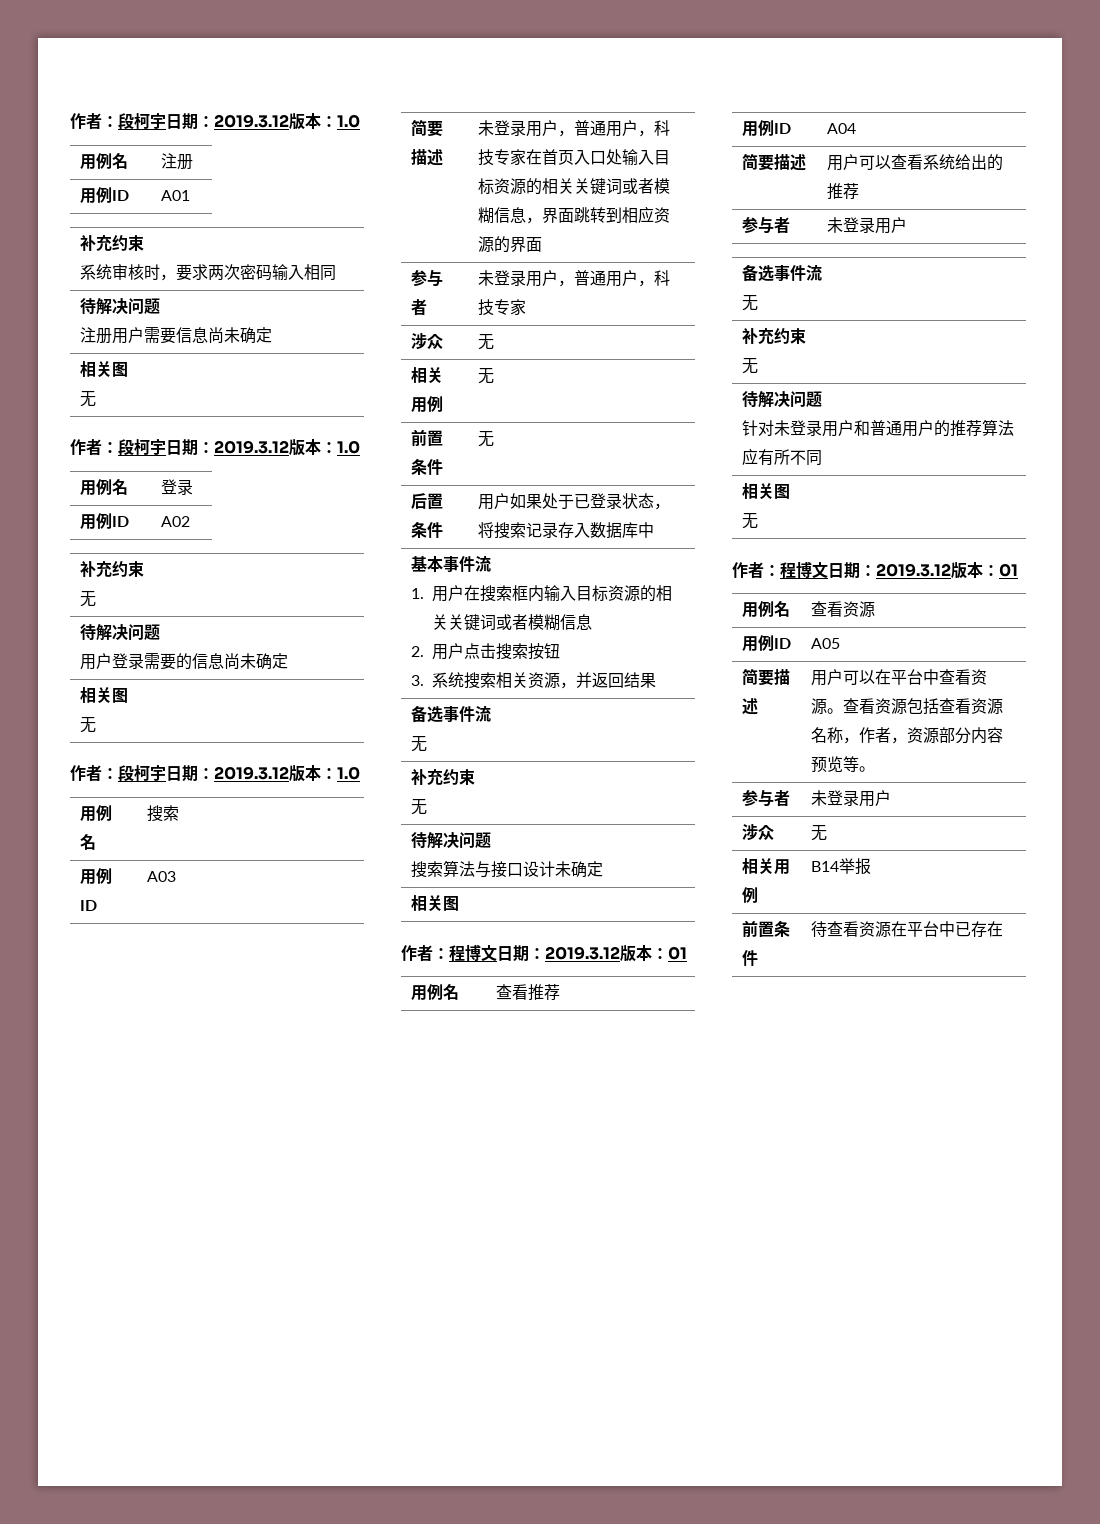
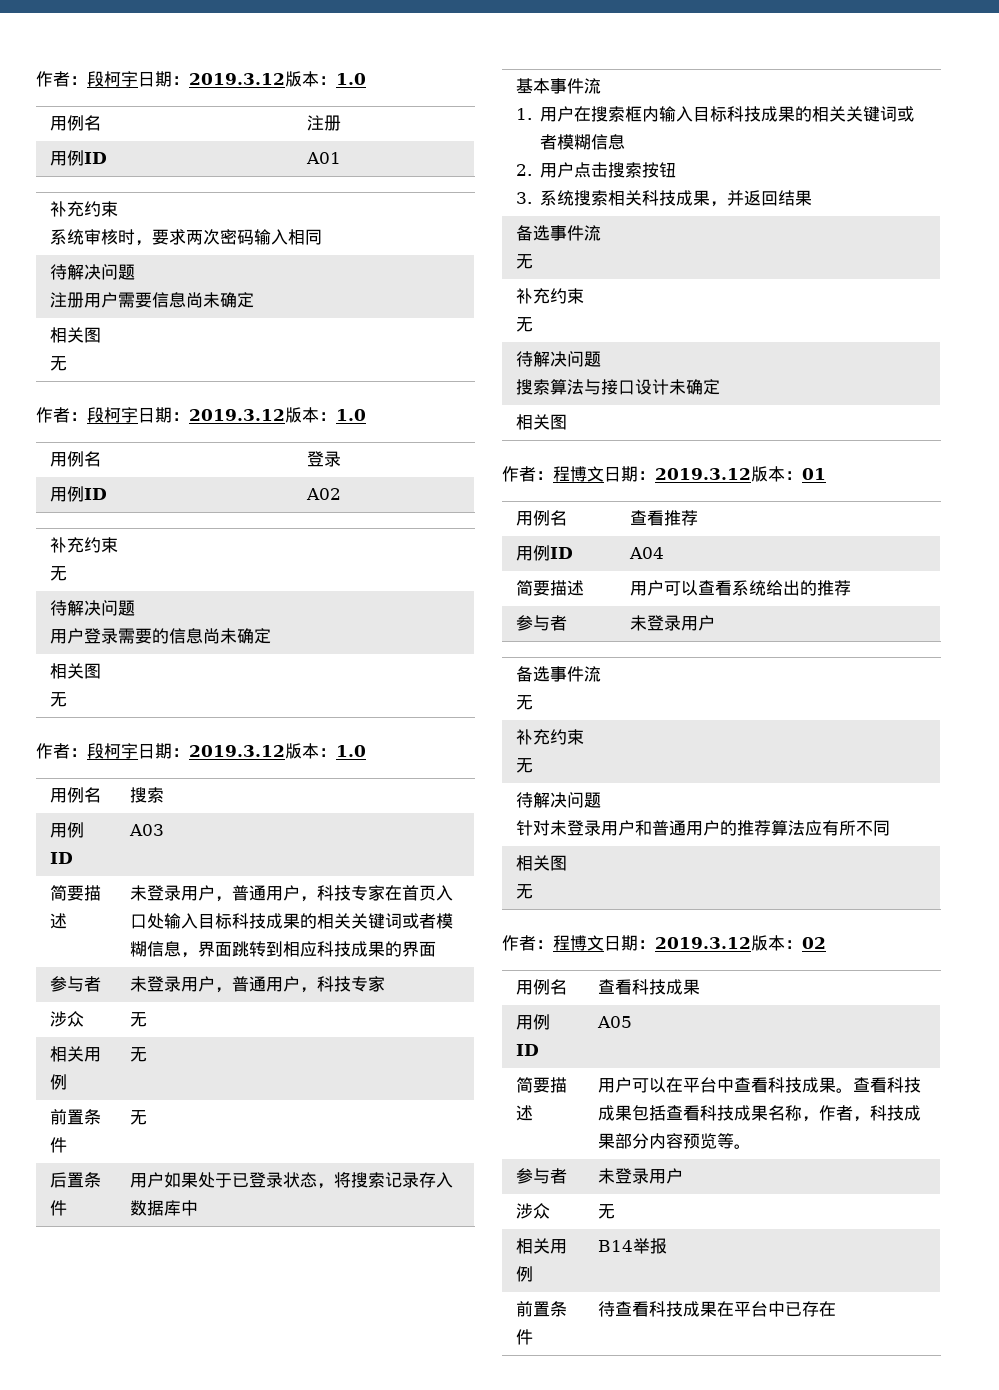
[494,178,527,195] 资源 -> [231,913,300,929] 科技成果
[654,207,671,223] [478,236,495,253] 资源 -> [316,941,385,957] 科技成果
[608,585,641,602] 资源 -> [727,106,796,122] 科技成果
[528,672,561,689] 资源 -> [642,190,711,206] 科技成果
[999,563,1018,577] [742,601,791,618] [811,601,876,618] 01 // 用例名 | 查看资源 -> [802,937,826,949] [515,979,567,995] [597,979,700,995] 02 // 用例名 | 查看科技成果
[971,669,988,685] [811,698,1004,715] 资源。查看资源包括查看资源 -> [767,1077,921,1093] [597,1105,768,1121] 科技成果。查看科技成果包括查看科技成果
[907,727,940,744] 资源 -> [869,1105,921,1121] [597,1133,615,1149] 科技成果
[859,921,892,938] 资源 -> [648,1301,717,1317] 科技成果

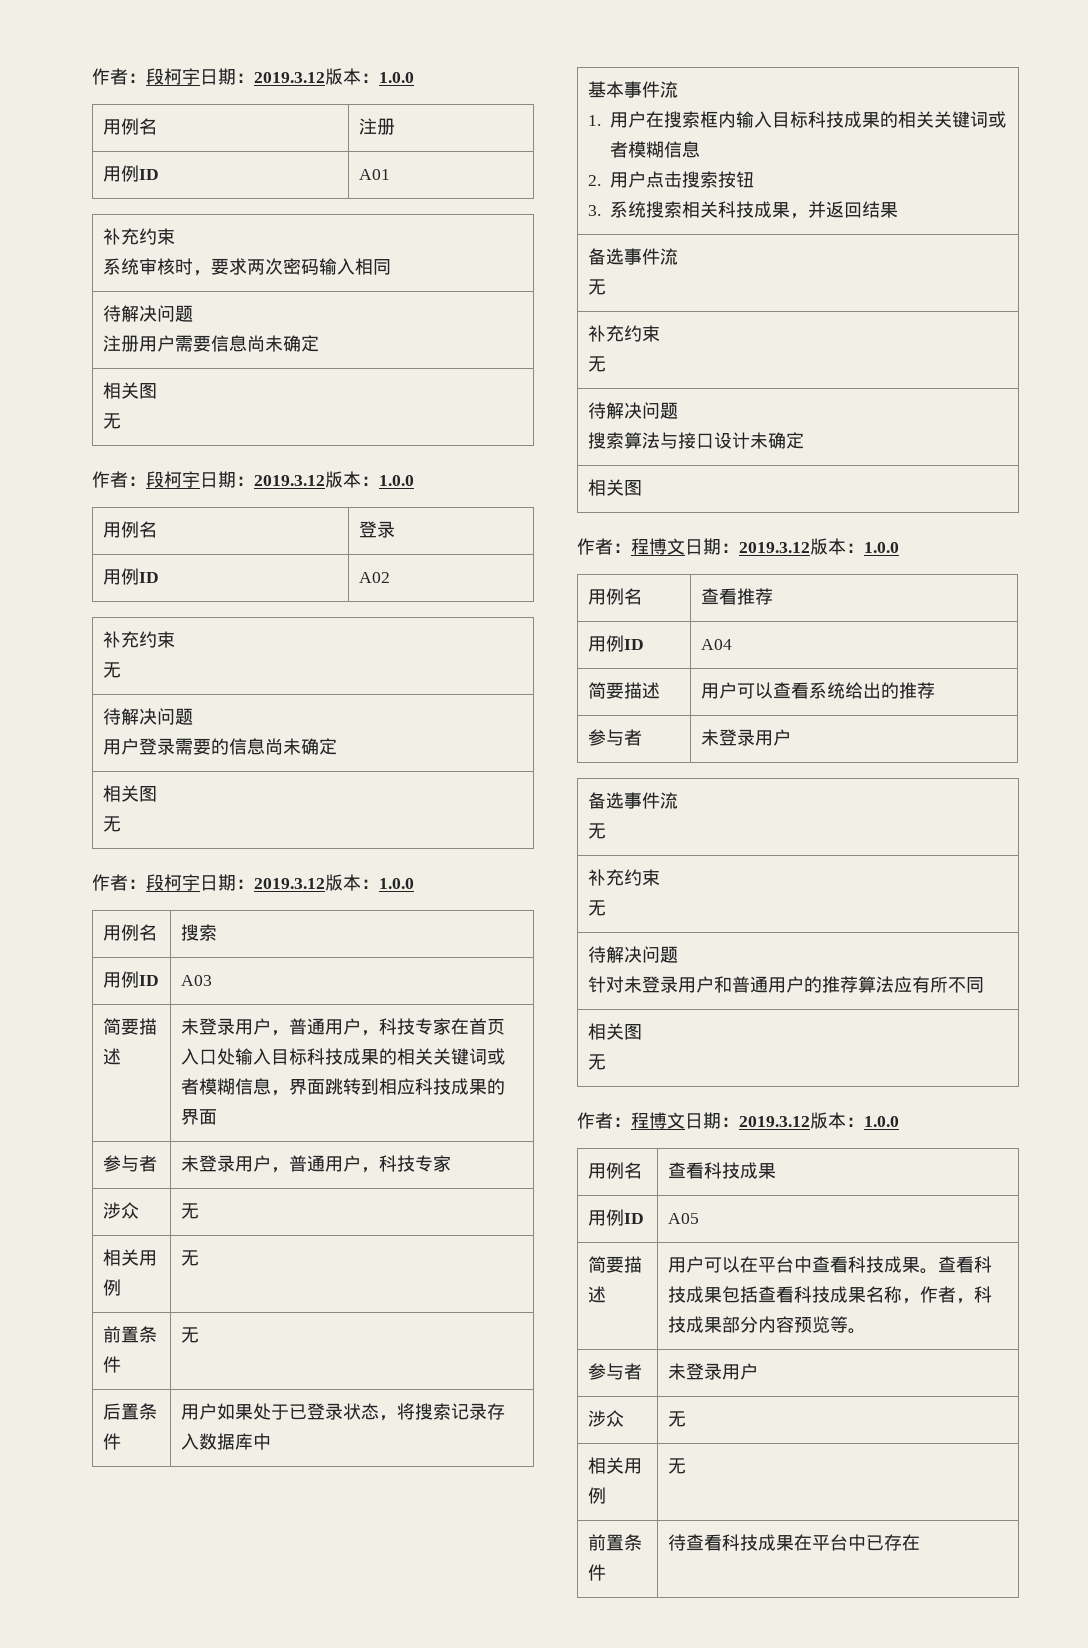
[36,71,366,87] 作者：段柯宇日期：2019.3.12版本：1.0 -> [92,68,414,85] 作者：段柯宇日期：2019.3.12版本：1.0.0
[336,409,366,421] 1.0 -> [379,475,414,486] 1.0.0
[336,745,366,757] 1.0 -> [379,878,414,889] 1.0.0
[802,468,826,480] 01 -> [864,542,899,553] 1.0.0
[802,937,826,949] 02 -> [864,1116,899,1127] 1.0.0
[597,1238,667,1254] B14举报 -> [668,1458,687,1474] 无

